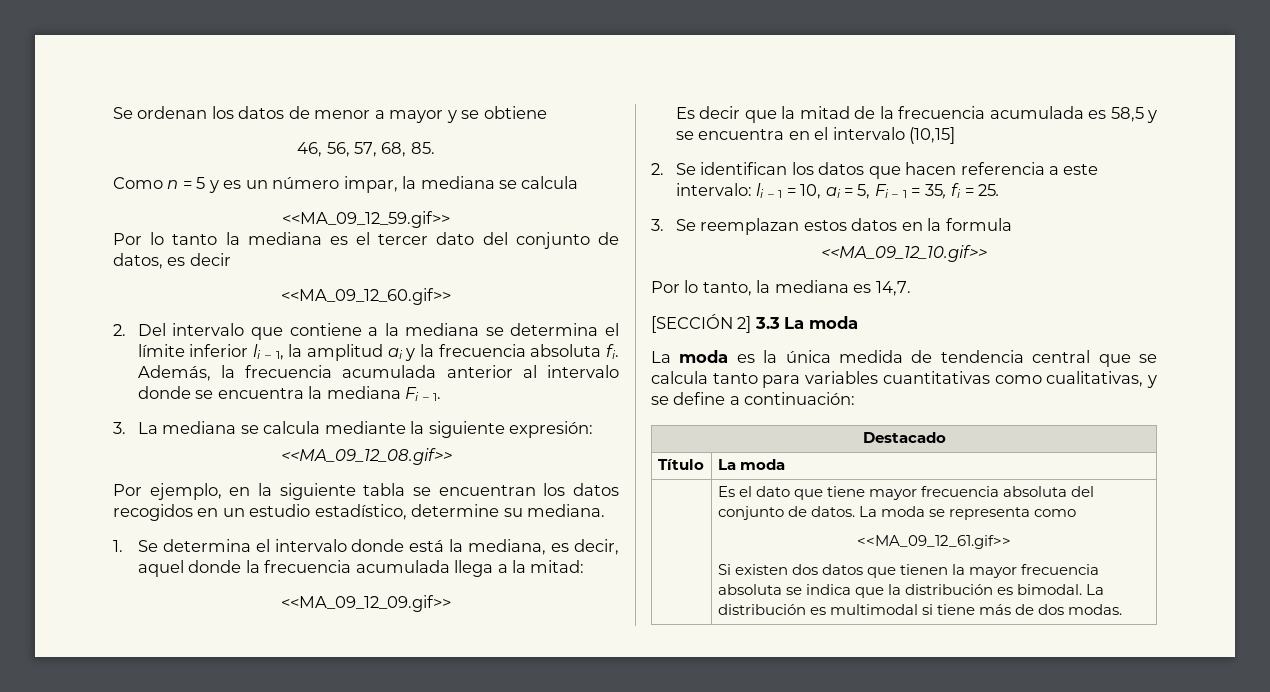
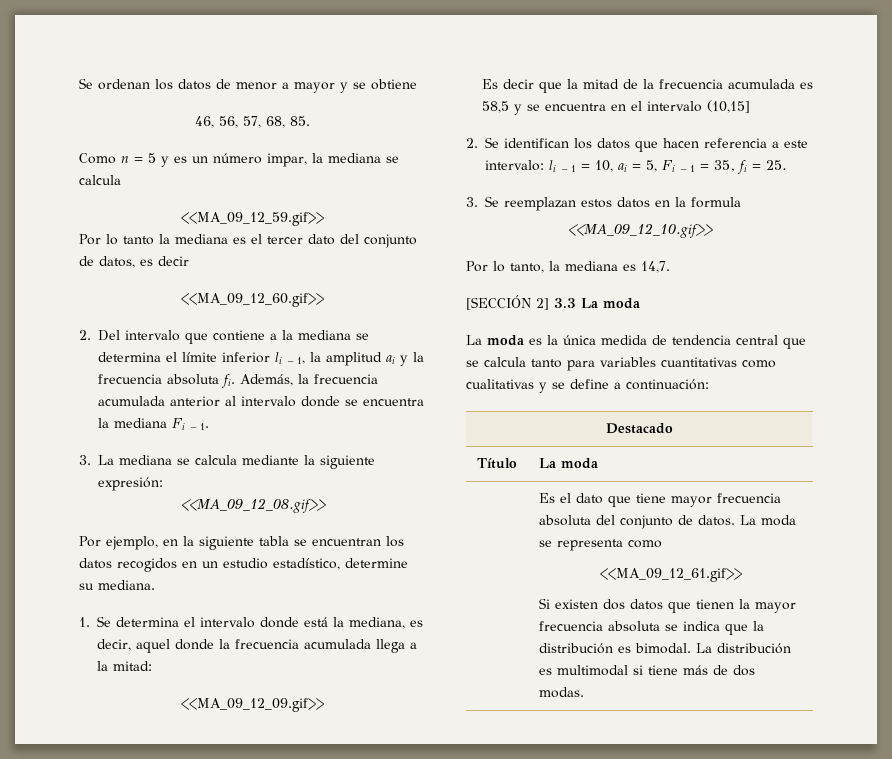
[1046,371,1144,387] cualitativas, -> [466,379,534,389] cualitativas

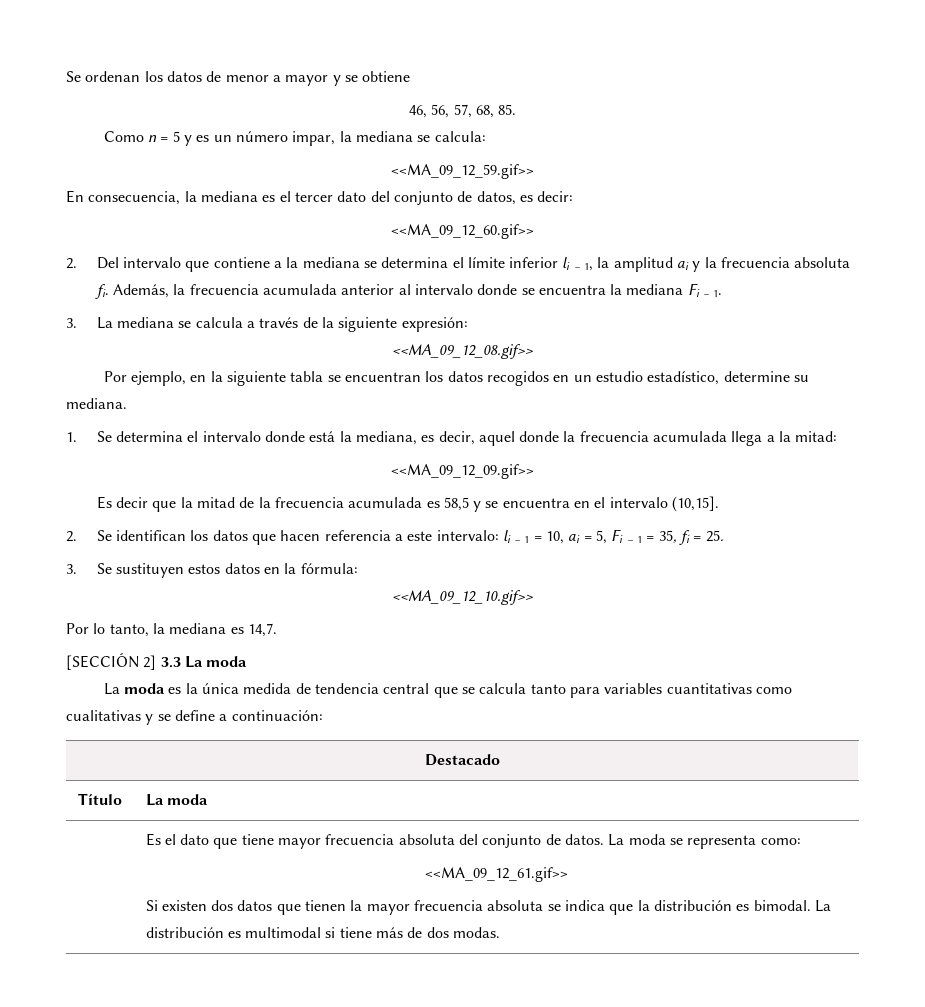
[79,175,121,185] calcula -> [434,131,486,142] calcula:
[79,234,154,245] Por lo tanto -> [66,190,181,205] En consecuencia,
[158,256,189,266] decir -> [537,191,574,202] decir:
[242,455,299,465] mediante -> [246,317,318,328] a través de
[706,100,750,113] (10,15] -> [672,496,720,512] (10,15].
[504,197,576,211] reemplazan -> [115,563,184,578] sustituyen
[691,197,741,208] formula -> [300,563,358,574] fórmula:
[627,540,662,548] como -> [760,838,801,845] como:

